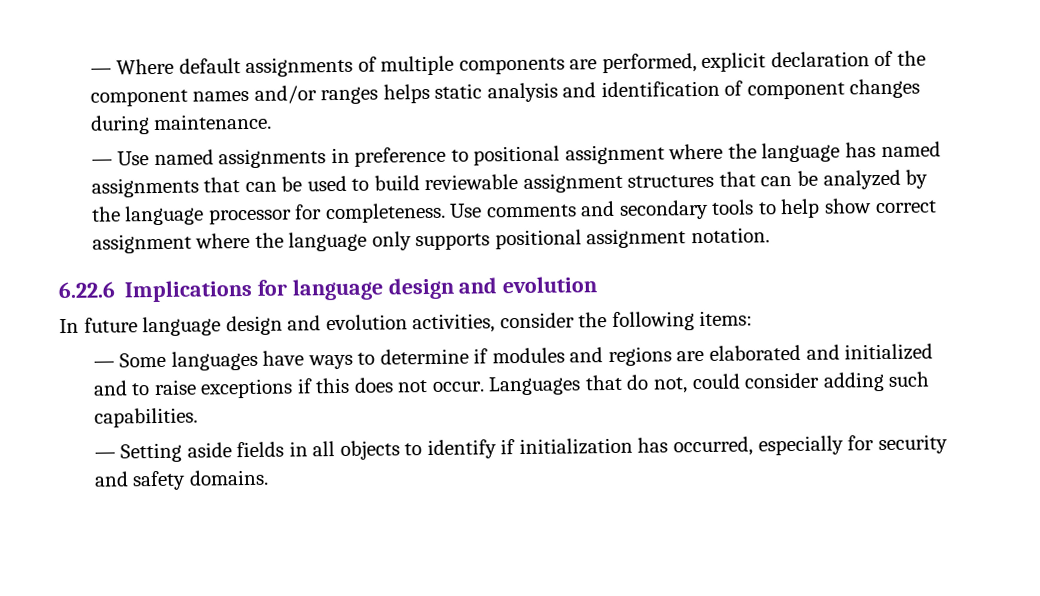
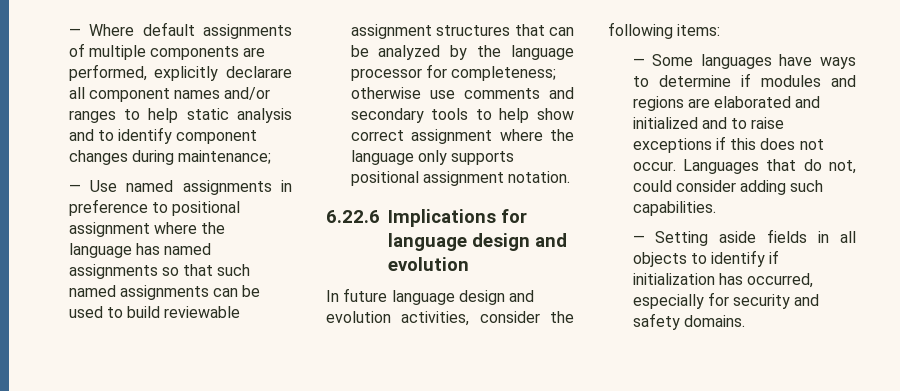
[701,50,926,72] explicit declaration of the -> [154,66,292,81] [68,87,85,99] explicitly declarare all
[382,83,430,104] helps -> [123,108,179,123] to help
[600,80,744,98] identification of -> [97,127,173,144] to identify
[153,113,273,131] maintenance. -> [178,150,272,164] maintenance;
[203,177,241,193] that -> [161,264,251,276] [68,285,209,300] so that such named assignments
[324,202,483,224] completeness. Use -> [451,66,557,81] [350,87,455,99] completeness; otherwise use

